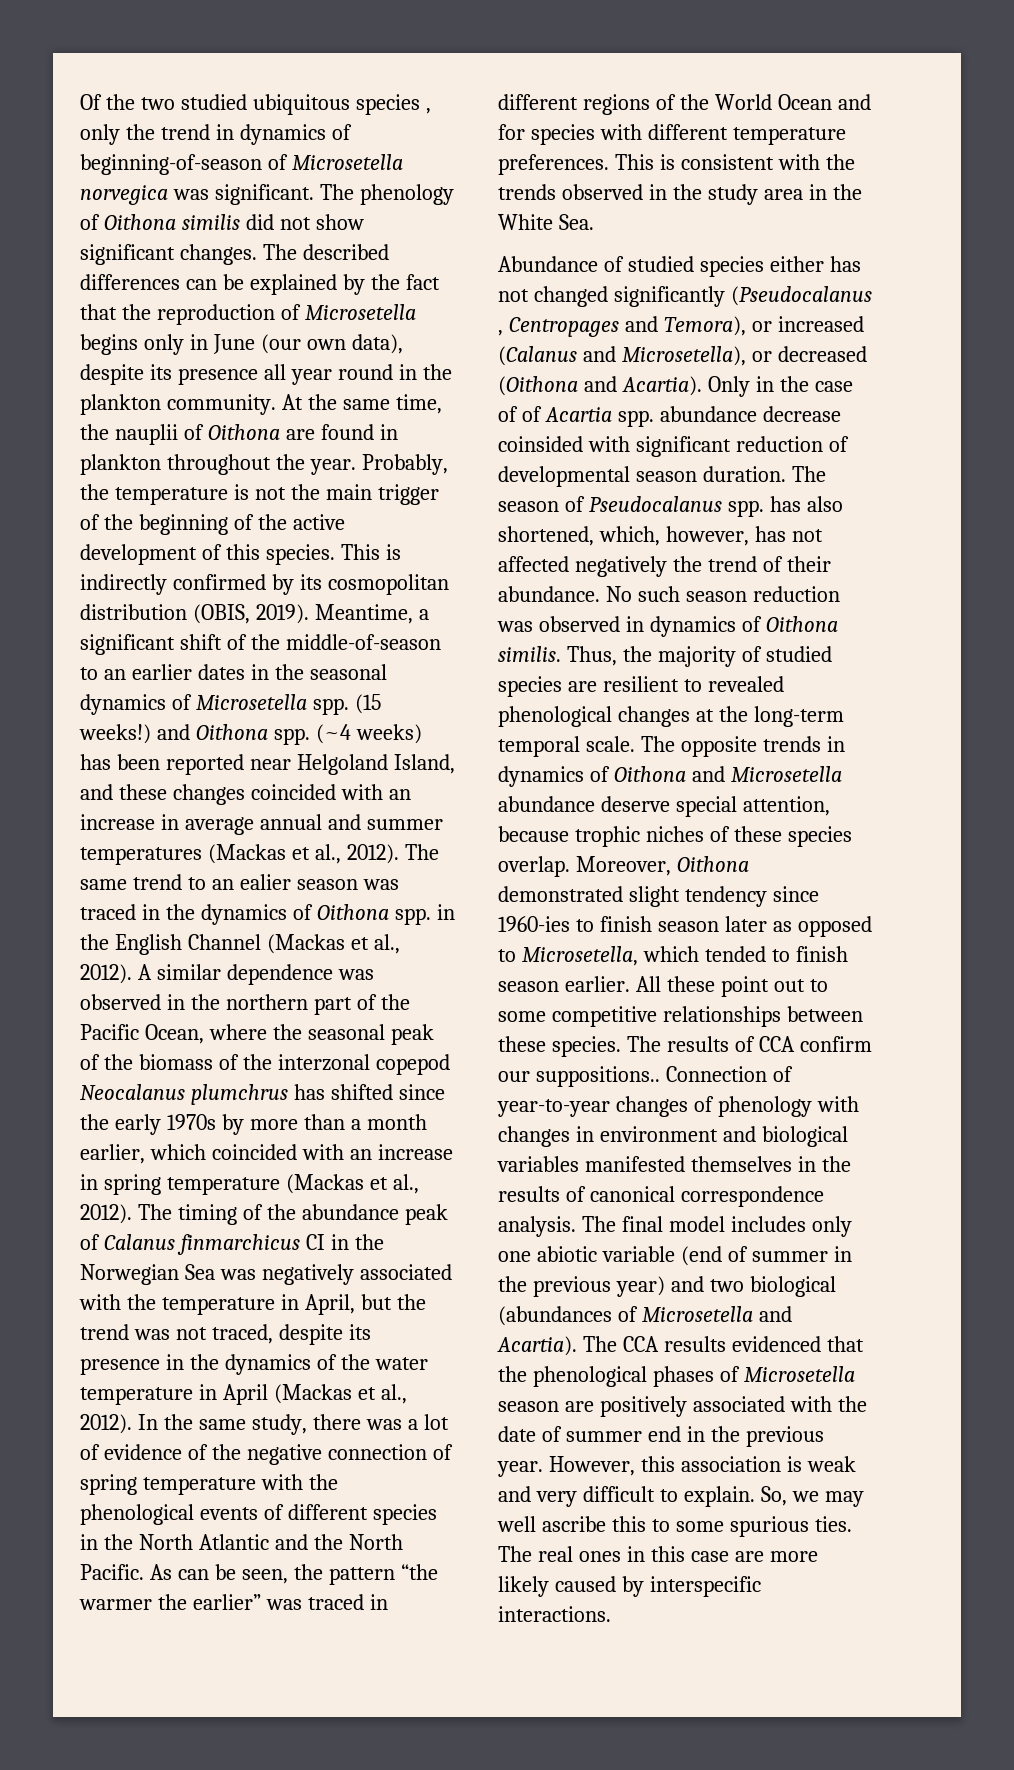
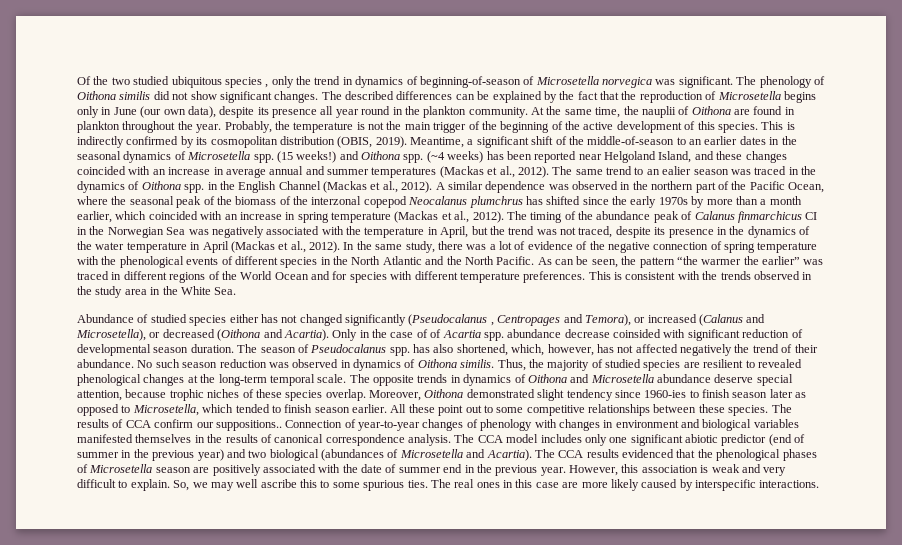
[621,1216,663,1232] final -> [477,435,503,443] CCA
[536,1246,675,1262] abiotic variable -> [630,434,767,446] significant abiotic predictor

